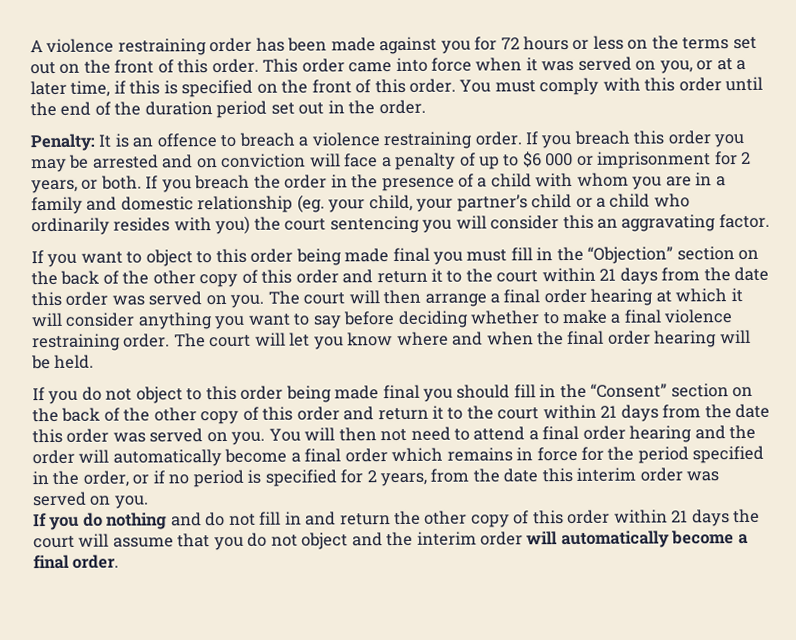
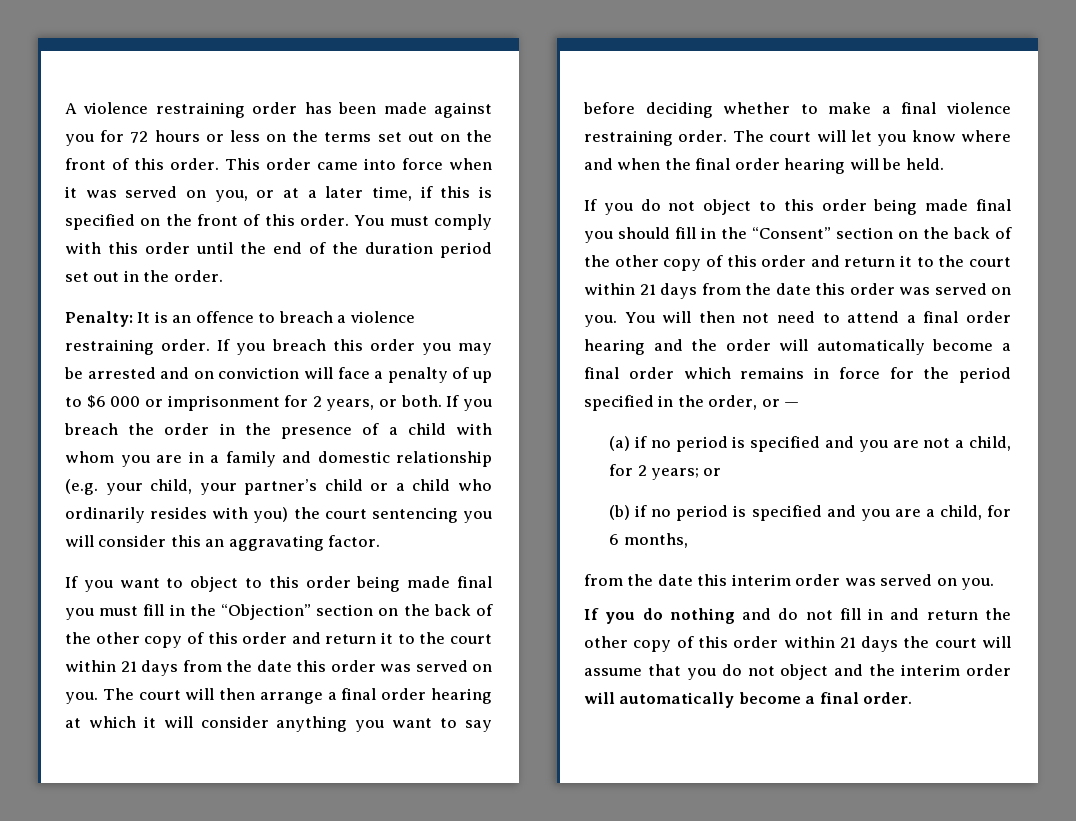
[296,194,325,213] (eg. -> [65,479,98,495] (e.g.
[152,469,428,488] if no period is specified for 2 years, -> [784,402,800,407] [609,436,1011,452] [609,464,722,480] [609,505,1011,521] [609,533,688,548] — // (a) if no period is specified and you are not a child, for 2 years; or // (b) if no period is specified and you are a child, for 6 months, //

